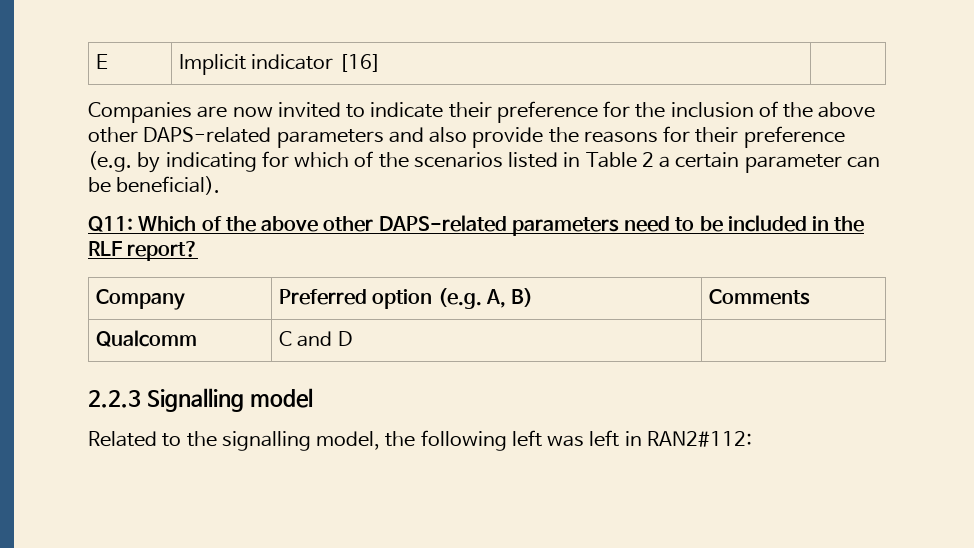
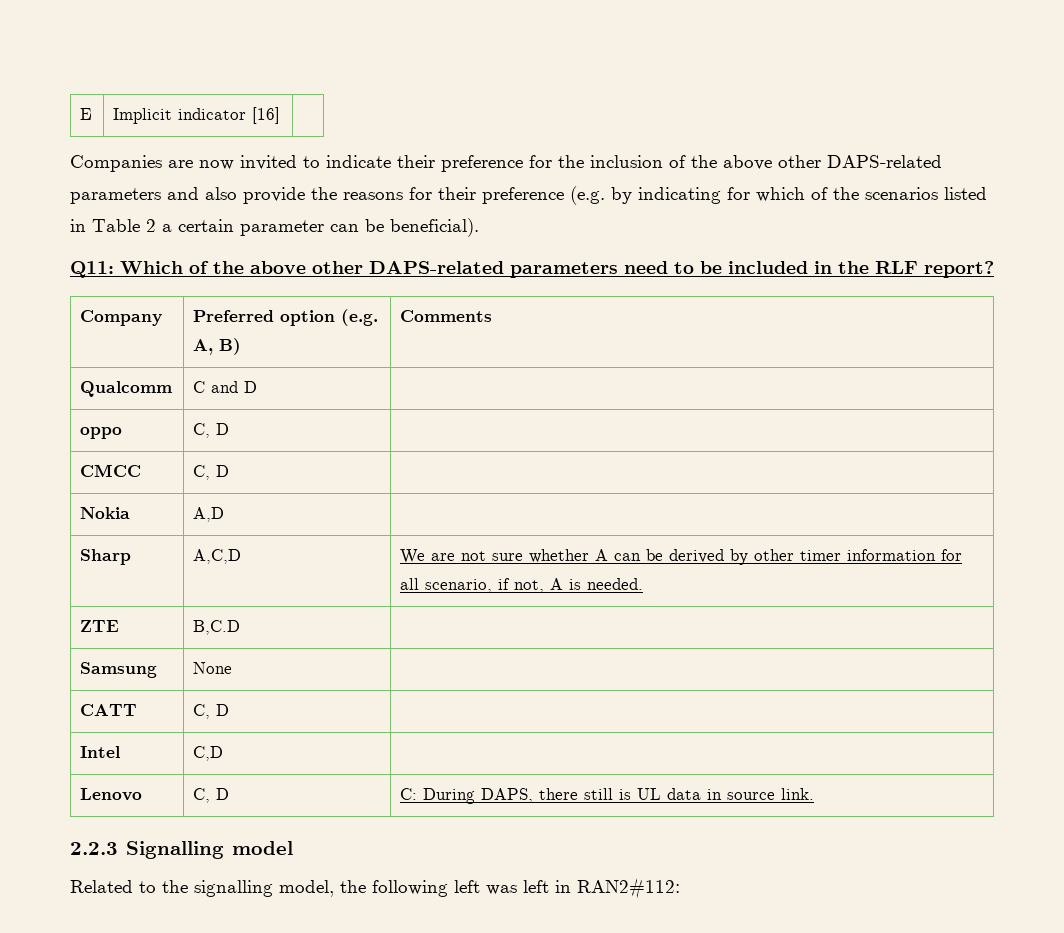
(352, 338) none -> [80,427,123,439] [193,423,230,438] [80,464,142,477] [193,465,230,480] [80,507,131,519] [193,507,225,522] [80,549,132,565] [193,549,242,564] [400,549,963,565] [400,578,644,593] [80,620,120,632] [193,620,241,635] [80,662,158,678] [193,662,233,674] [80,704,138,716] [193,704,230,719] [80,746,121,758] [193,746,224,761] [80,788,143,801] [193,788,230,803] [400,788,815,804] // oppo | C, D | // CMCC | C, D | // Nokia | A,D | // Sharp | A,C,D | We are not sure whether A can be derived by other timer information for all scenario, if not, A is needed. // ZTE | B,C.D | // Samsung | None | // CATT | C, D | // Intel | C,D | // Lenovo | C, D | C: During DAPS, there still is UL data in source link.

